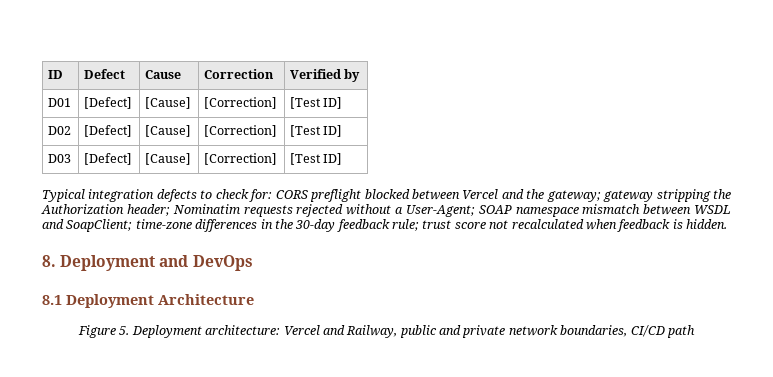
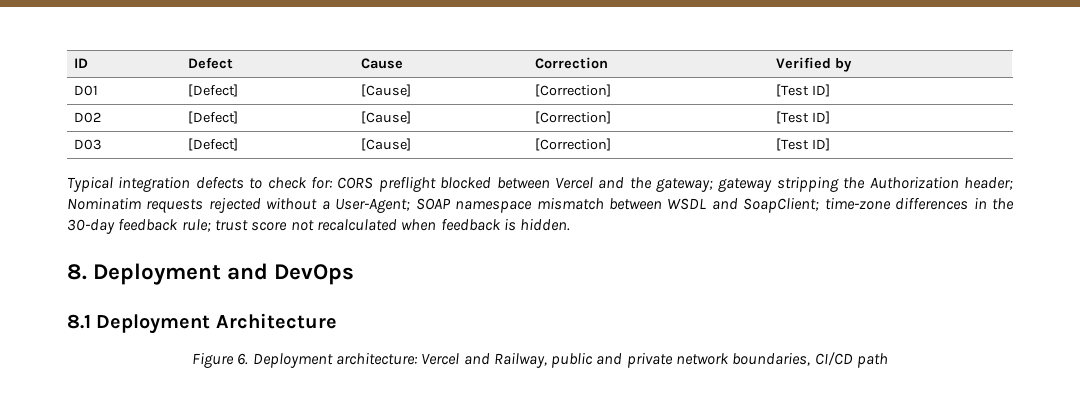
[119,326,130,335] 5. -> [237,353,249,365] 6.

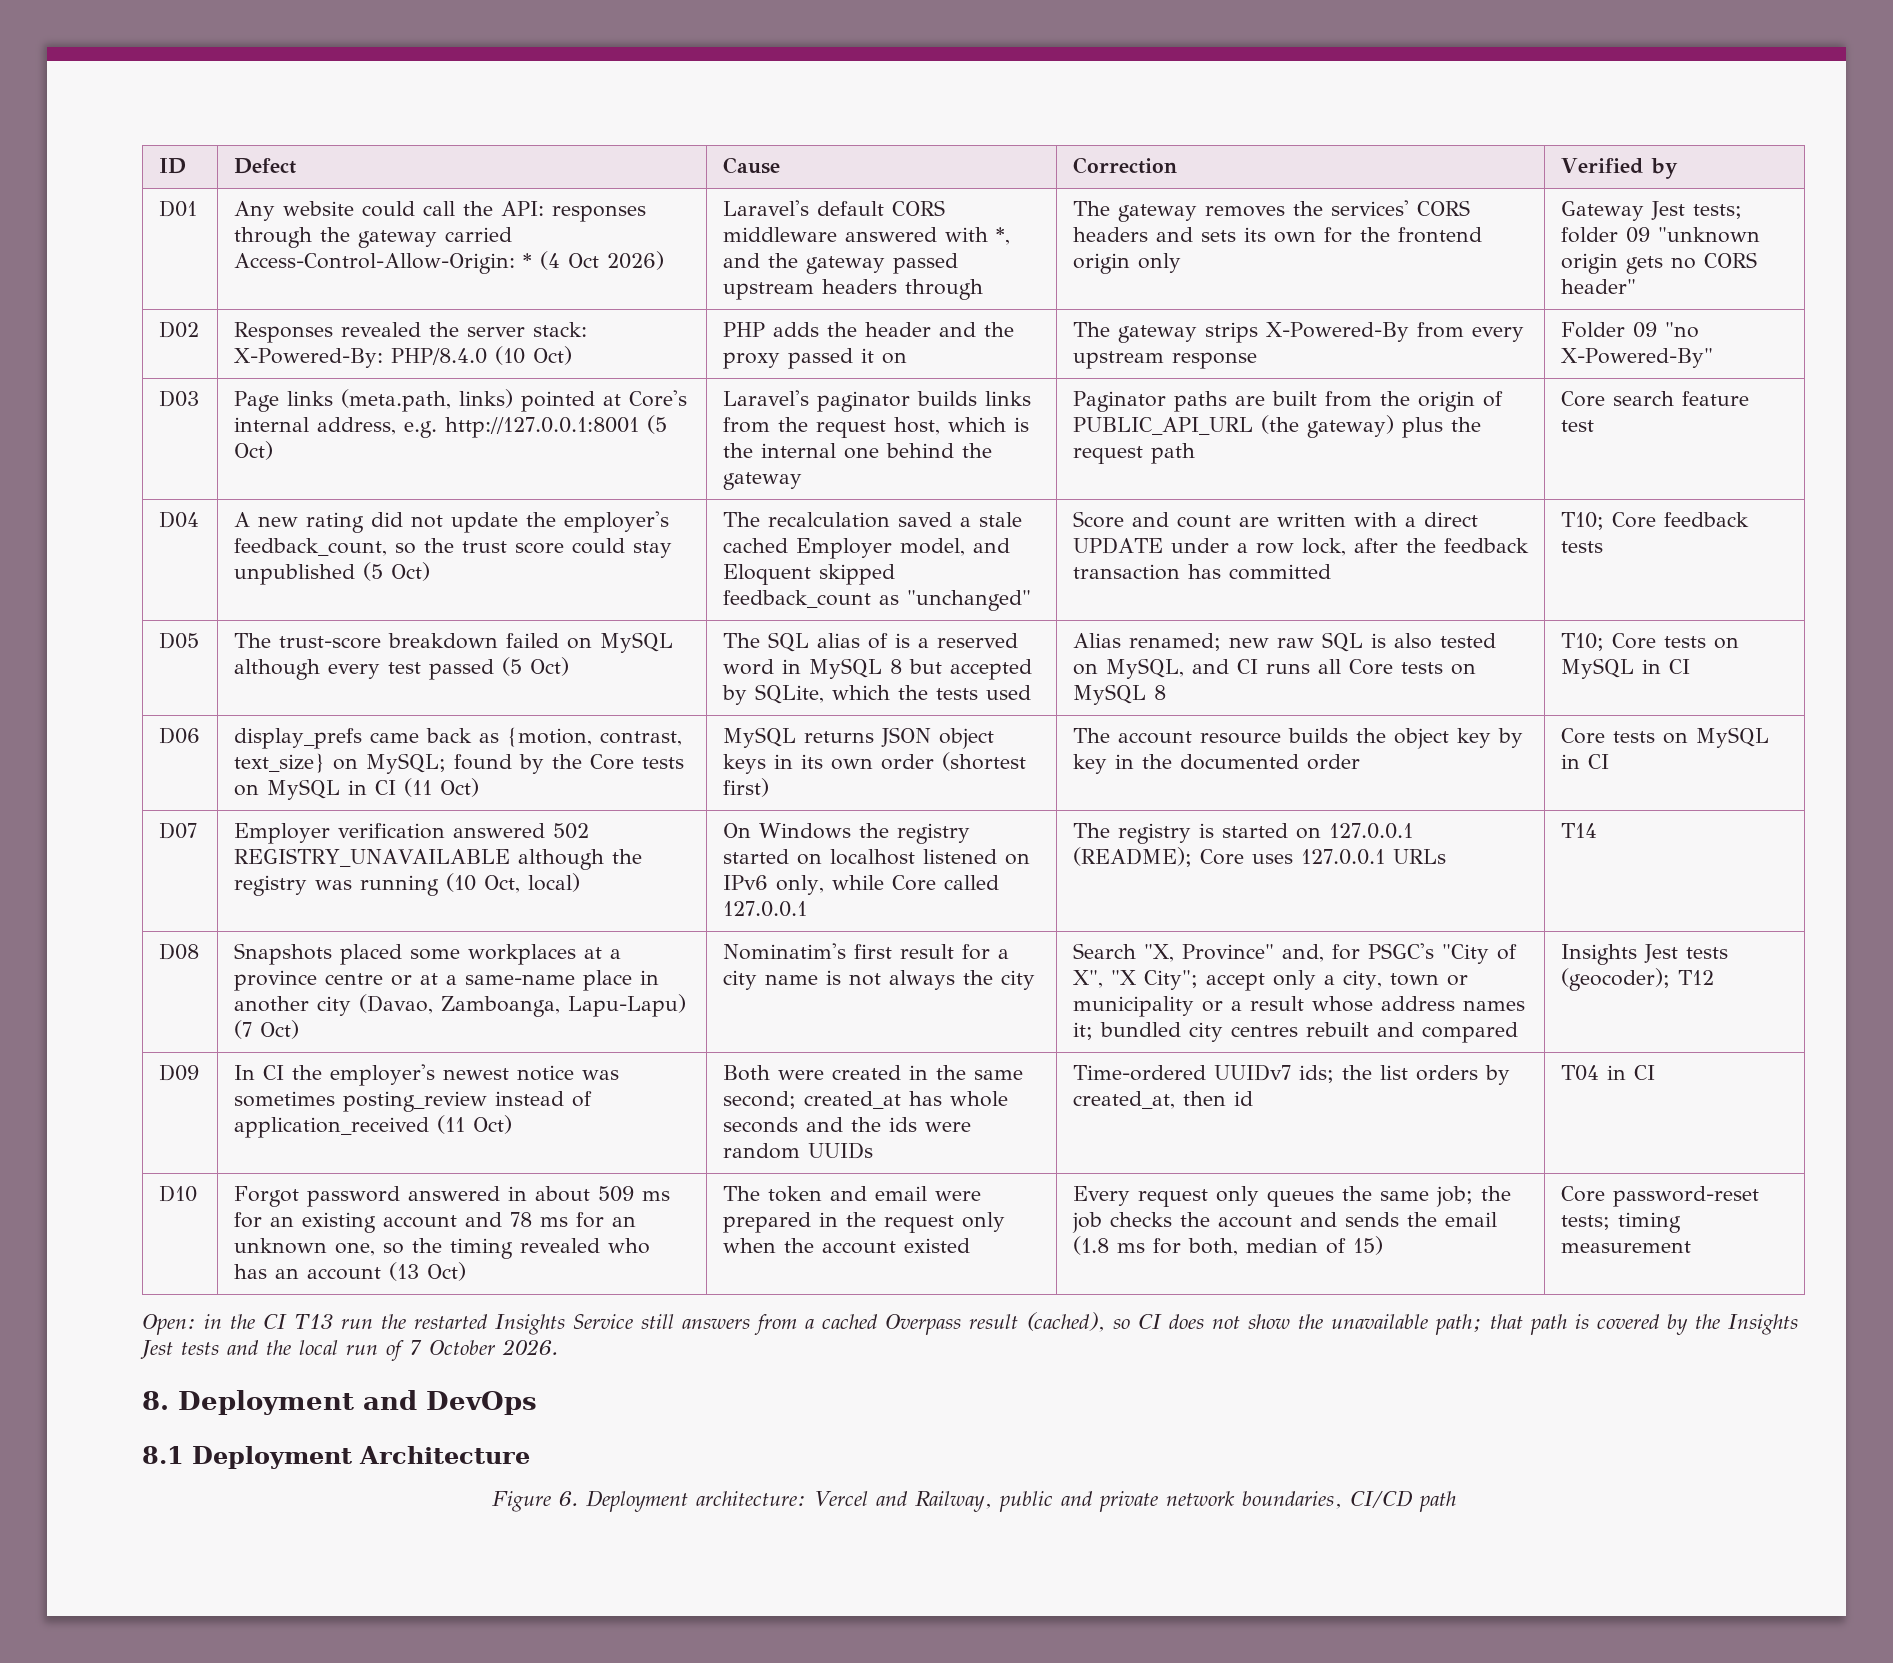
[188,84,239,97] [361,84,412,97] [535,84,612,97] [776,84,831,97] [74,112,102,123] [188,111,239,124] [361,111,412,124] [535,111,612,124] [776,111,831,124] [74,139,103,150] [188,138,239,151] [361,138,412,151] [535,138,612,151] [776,138,831,151] [67,176,1014,192] [67,197,1014,213] [67,218,571,234] [Defect] | [Cause] | [Correction] | [Test ID] // D02 | [Defect] | [Cause] | [Correction] | [Test ID] // D03 | [Defect] | [Cause] | [Correction] | [Test ID] // Typical integration defects to check for: CORS preflight blocked between Vercel and the gateway; gateway stripping the Authorization header; Nominatim requests rejected without a User-Agent; SOAP namespace mismatch between WSDL and SoapClient; time-zone differences in the 30-day feedback rule; trust score not recalculated when feedback is hidden. -> [233,201,646,222] [233,227,512,248] [233,251,664,274] [722,200,945,216] [722,227,1010,245] [722,253,958,274] [722,279,983,300] [1072,200,1470,222] [1072,227,1482,243] [1072,253,1181,274] [1560,201,1742,221] [1560,227,1760,243] [1560,252,1757,274] [1560,279,1636,294] [158,321,199,338] [233,322,587,343] [233,346,572,368] [722,322,1014,337] [722,348,907,369] [1072,322,1524,343] [1072,351,1257,369] [1560,322,1699,338] [1560,348,1713,368] [158,390,199,407] [233,389,687,412] [233,415,667,438] [233,441,273,460] [722,390,1031,412] [722,417,1029,438] [722,443,992,459] [722,472,802,490] [1072,391,1503,412] [1072,415,1481,438] [1072,443,1195,464] [1560,391,1749,407] [1560,420,1594,432] [158,511,199,528] [233,511,669,533] [233,538,672,558] [233,562,430,585] [722,512,1022,528] [722,538,1010,559] [722,564,895,585] [722,590,1031,611] [1072,511,1478,528] [1072,537,1529,556] [1072,564,1331,580] [1560,512,1749,530] [1560,541,1603,553] [158,632,199,649] [233,632,673,653] [233,657,569,680] [722,632,1018,652] [722,658,1032,680] [721,684,1031,705] [1072,632,1496,652] [1072,658,1476,679] [1072,684,1166,705] [1560,633,1739,651] [1560,658,1690,679] [158,727,200,744] [233,727,682,749] [233,753,684,774] [233,778,479,800] [722,727,994,749] [722,752,1026,774] [722,778,769,797] [1072,728,1523,749] [1072,754,1360,774] [1560,727,1769,748] [1560,754,1609,769] [158,822,197,839] [233,823,589,844] [233,848,643,870] [233,873,580,896] [722,823,970,844] [722,849,1030,865] [722,875,999,895] [722,901,807,917] [1072,823,1413,844] [1072,847,1446,867] [1560,823,1597,838] [158,943,199,960] [233,943,621,965] [233,970,659,991] [233,994,686,1017] [233,1020,299,1039] [722,943,1009,960] [722,970,1035,990] [1072,943,1517,964] [1072,970,1468,991] [1072,996,1525,1017] [1072,1022,1518,1043] [1560,944,1728,965] [1560,968,1714,991] [158,1064,199,1081] [233,1064,619,1086] [233,1091,592,1112] [233,1115,512,1138] [722,1065,1023,1081] [722,1091,1008,1109] [722,1117,971,1133] [722,1142,873,1159] [1072,1064,1510,1085] [1072,1091,1253,1109] [1560,1065,1655,1081] [158,1185,197,1202] [233,1186,670,1207] [233,1212,636,1233] [233,1238,650,1259] [233,1262,466,1281] [722,1186,981,1202] [722,1212,1005,1233] [722,1238,970,1254] [1072,1186,1511,1207] [1071,1212,1497,1233] [1072,1236,1383,1256] [1560,1186,1759,1207] [1560,1212,1681,1233] [1560,1241,1691,1253] [142,1312,1798,1335] [140,1339,558,1361] Any website could call the API: responses through the gateway carried Access-Control-Allow-Origin: * (4 Oct 2026) | Laravel's default CORS middleware answered with *, and the gateway passed upstream headers through | The gateway removes the services' CORS headers and sets its own for the frontend origin only | Gateway Jest tests; folder 09 "unknown origin gets no CORS header" // D02 | Responses revealed the server stack: X-Powered-By: PHP/8.4.0 (10 Oct) | PHP adds the header and the proxy passed it on | The gateway strips X-Powered-By from every upstream response | Folder 09 "no X-Powered-By" // D03 | Page links (meta.path, links) pointed at Core's internal address, e.g. http://127.0.0.1:8001 (5 Oct) | Laravel's paginator builds links from the request host, which is the internal one behind the gateway | Paginator paths are built from the origin of PUBLIC_API_URL (the gateway) plus the request path | Core search feature test // D04 | A new rating did not update the employer's feedback_count, so the trust score could stay unpublished (5 Oct) | The recalculation saved a stale cached Employer model, and Eloquent skipped feedback_count as "unchanged" | Score and count are written with a direct UPDATE under a row lock, after the feedback transaction has committed | T10; Core feedback tests // D05 | The trust-score breakdown failed on MySQL although every test passed (5 Oct) | The SQL alias of is a reserved word in MySQL 8 but accepted by SQLite, which the tests used | Alias renamed; new raw SQL is also tested on MySQL, and CI runs all Core tests on MySQL 8 | T10; Core tests on MySQL in CI // D06 | display_prefs came back as {motion, contrast, text_size} on MySQL; found by the Core tests on MySQL in CI (11 Oct) | MySQL returns JSON object keys in its own order (shortest first) | The account resource builds the object key by key in the documented order | Core tests on MySQL in CI // D07 | Employer verification answered 502 REGISTRY_UNAVAILABLE although the registry was running (10 Oct, local) | On Windows the registry started on localhost listened on IPv6 only, while Core called 127.0.0.1 | The registry is started on 127.0.0.1 (README); Core uses 127.0.0.1 URLs | T14 // D08 | Snapshots placed some workplaces at a province centre or at a same-name place in another city (Davao, Zamboanga, Lapu-Lapu) (7 Oct) | Nominatim's first result for a city name is not always the city | Search "X, Province" and, for PSGC's "City of X", "X City"; accept only a city, town or municipality or a result whose address names it; bundled city centres rebuilt and compared | Insights Jest tests (geocoder); T12 // D09 | In CI the employer's newest notice was sometimes posting_review instead of application_received (11 Oct) | Both were created in the same second; created_at has whole seconds and the ids were random UUIDs | Time-ordered UUIDv7 ids; the list orders by created_at, then id | T04 in CI // D10 | Forgot password answered in about 509 ms for an existing account and 78 ms for an unknown one, so the timing revealed who has an account (13 Oct) | The token and email were prepared in the request only when the account existed | Every request only queues the same job; the job checks the account and sends the email (1.8 ms for both, median of 15) | Core password-reset tests; timing measurement // Open: in the CI T13 run the restarted Insights Service still answers from a cached Overpass result (cached), so CI does not show the unavailable path; that path is covered by the Insights Jest tests and the local run of 7 October 2026.

